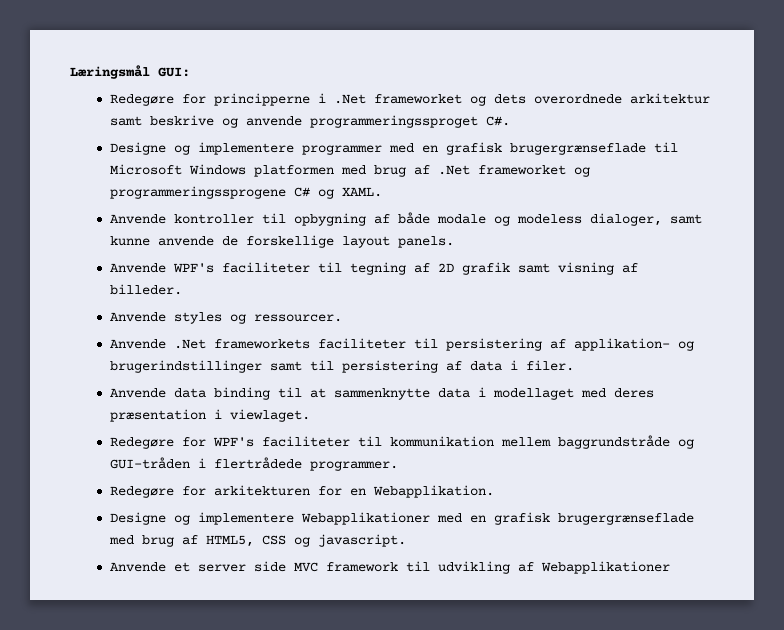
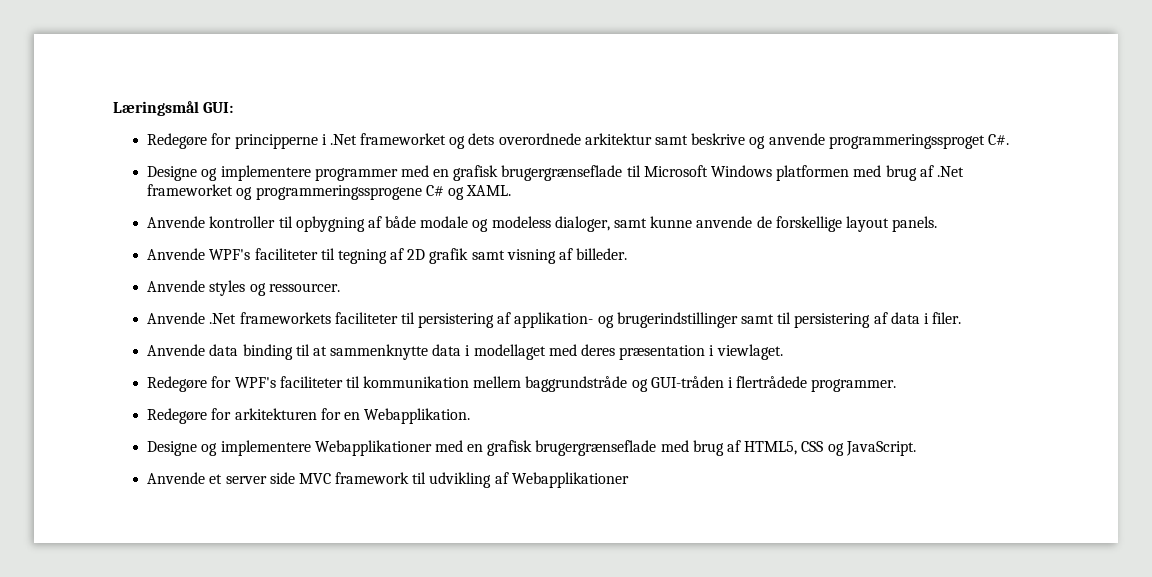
[317,534,406,547] javascript. -> [845,441,916,456] JavaScript.

